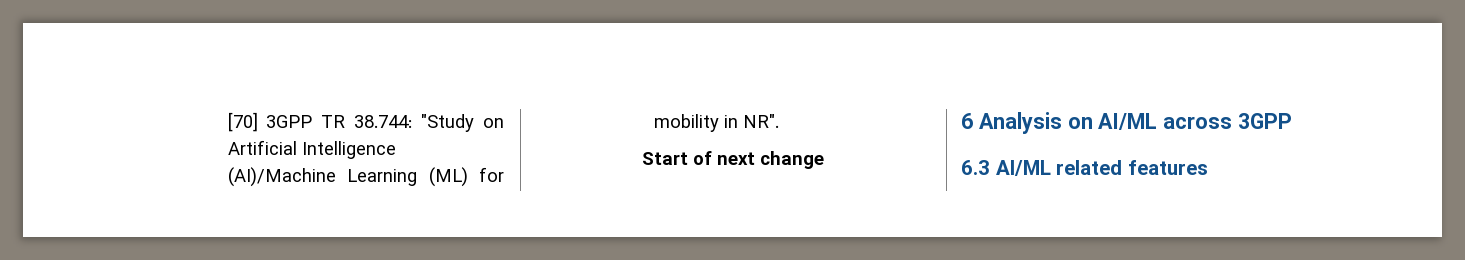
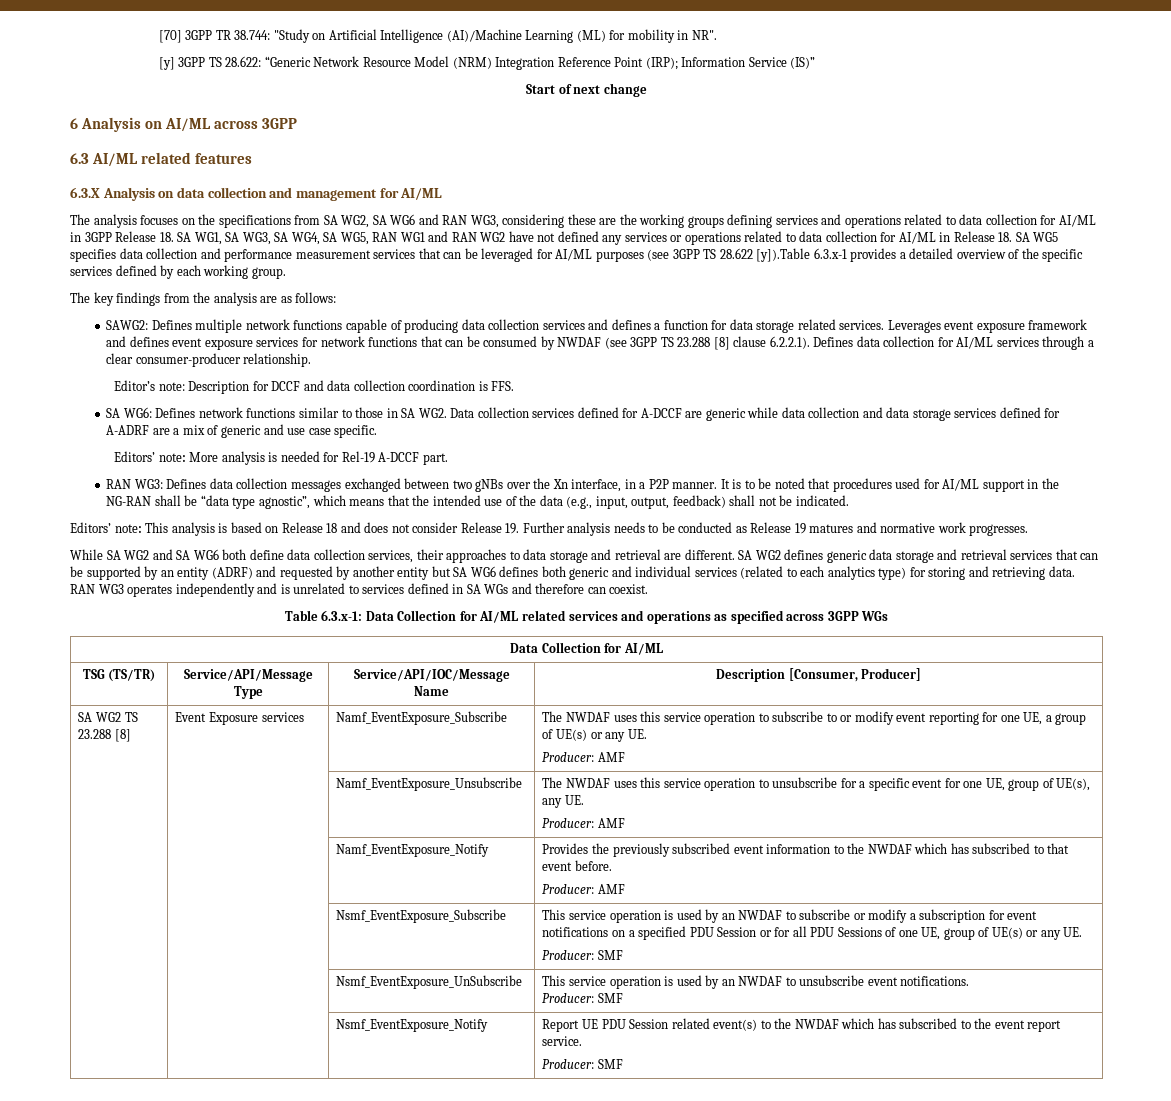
(779, 121) none -> [158,56,816,70] // [y] 3GPP TS 28.622: “Generic Network Resource Model (NRM) Integration Reference Point (IRP); Information Service (IS)”
(1208, 167) none -> [70,187,443,201] [70,214,1096,228] [70,231,1059,245] [70,248,1084,262] [70,265,286,279] [70,292,337,306] [106,319,1088,333] [106,336,1094,350] [106,353,312,367] [114,380,515,394] [106,407,1061,421] [106,424,378,438] [114,451,448,465] [106,478,1059,492] [106,495,849,509] [70,522,1029,536] [70,549,1099,563] [70,566,1075,580] [70,583,649,597] [284,610,889,624] [510,642,663,655] [82,669,156,682] [183,669,313,682] [233,686,263,699] [353,669,510,682] [414,686,449,696] [715,668,922,682] [78,712,138,722] [78,729,131,742] [175,712,304,725] [336,711,508,725] [542,711,1087,725] [542,729,647,742] [542,752,625,762] [336,777,523,791] [542,777,1091,791] [542,795,584,808] [542,818,625,828] [336,844,490,857] [542,843,1070,857] [542,860,612,871] [542,884,625,894] [336,909,507,923] [542,909,1038,923] [542,926,1083,940] [542,950,623,960] [336,975,523,989] [542,975,970,989] [542,993,623,1003] [336,1019,489,1032] [542,1018,1062,1032] [542,1036,583,1046] [542,1059,623,1069] // 6.3.X Analysis on data collection and management for AI/ML // The analysis focuses on the specifications from SA WG2, SA WG6 and RAN WG3, considering these are the working groups defining services and operations related to data collection for AI/ML in 3GPP Release 18. SA WG1, SA WG3, SA WG4, SA WG5, RAN WG1 and RAN WG2 have not defined any services or operations related to data collection for AI/ML in Release 18. SA WG5 specifies data collection and performance measurement services that can be leveraged for AI/ML purposes (see 3GPP TS 28.622 [y]).Table 6.3.x-1 provides a detailed overview of the specific services defined by each working group. // The key findings from the analysis are as follows: // SAWG2: Defines multiple network functions capable of producing data collection services and defines a function for data storage related services. Leverages event exposure framework and defines event exposure services for network functions that can be consumed by NWDAF (see 3GPP TS 23.288 [8] clause 6.2.2.1). Defines data collection for AI/ML services through a clear consumer-producer relationship. // Editor’s note: Description for DCCF and data collection coordination is FFS. // SA WG6: Defines network functions similar to those in SA WG2. Data collection services defined for A-DCCF are generic while data collection and data storage services defined for A-ADRF are a mix of generic and use case specific. // Editors’ note: More analysis is needed for Rel-19 A-DCCF part. // RAN WG3: Defines data collection messages exchanged between two gNBs over the Xn interface, in a P2P manner. It is to be noted that procedures used for AI/ML support in the NG-RAN shall be “data type agnostic”, which means that the intended use of the data (e.g., input, output, feedback) shall not be indicated. // Editors’ note: This analysis is based on Release 18 and does not consider Release 19. Further analysis needs to be conducted as Release 19 matures and normative work progresses. // While SA WG2 and SA WG6 both define data collection services, their approaches to data storage and retrieval are different. SA WG2 defines generic data storage and retrieval services that can be supported by an entity (ADRF) and requested by another entity but SA WG6 defines both generic and individual services (related to each analytics type) for storing and retrieving data. RAN WG3 operates independently and is unrelated to services defined in SA WGs and therefore can coexist. // Table 6.3.x-1: Data Collection for AI/ML related services and operations as specified across 3GPP WGs // Data Collection for AI/ML // TSG (TS/TR) | Service/API/Message Type | Service/API/IOC/Message Name | Description [Consumer, Producer] // SA WG2 TS 23.288 [8] | Event Exposure services | Namf_EventExposure_Subscribe | The NWDAF uses this service operation to subscribe to or modify event reporting for one UE, a group of UE(s) or any UE. // Producer: AMF // | | Namf_EventExposure_Unsubscribe | The NWDAF uses this service operation to unsubscribe for a specific event for one UE, group of UE(s), any UE. // Producer: AMF // | | Namf_EventExposure_Notify | Provides the previously subscribed event information to the NWDAF which has subscribed to that event before. // Producer: AMF // | | Nsmf_EventExposure_Subscribe | This service operation is used by an NWDAF to subscribe or modify a subscription for event notifications on a specified PDU Session or for all PDU Sessions of one UE, group of UE(s) or any UE. // Producer: SMF // | | Nsmf_EventExposure_UnSubscribe | This service operation is used by an NWDAF to unsubscribe event notifications. // Producer: SMF // | | Nsmf_EventExposure_Notify | Report UE PDU Session related event(s) to the NWDAF which has subscribed to the event report service. // Producer: SMF

